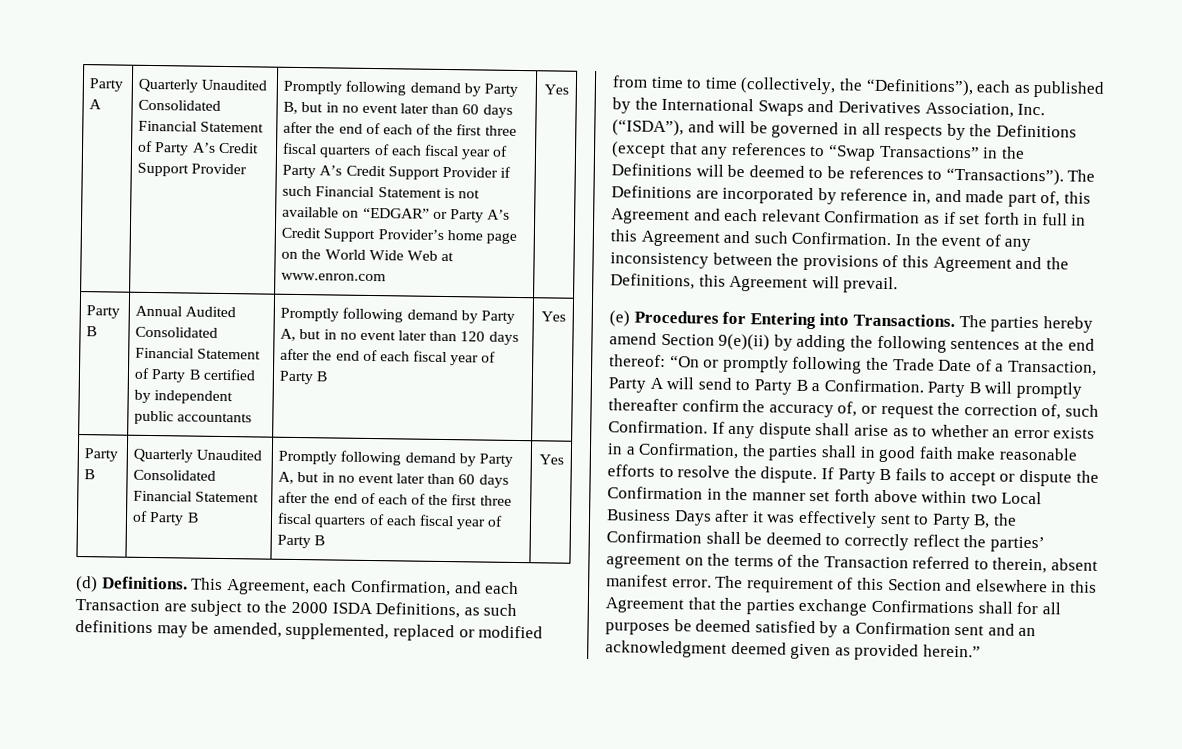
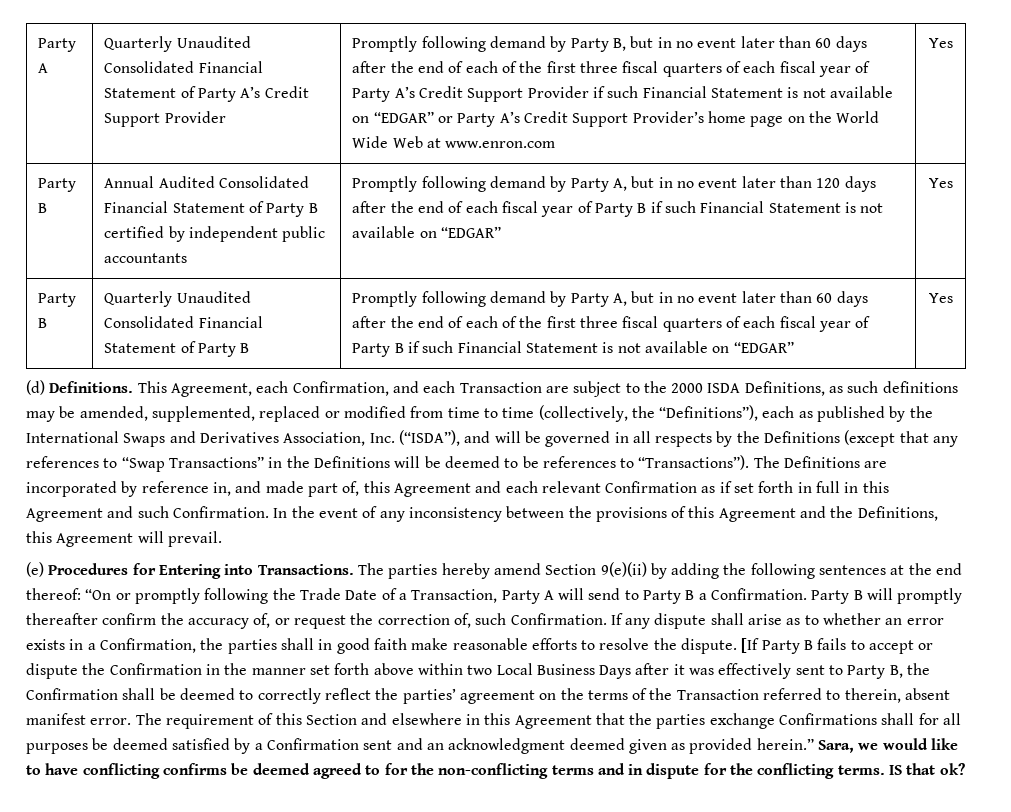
(329, 376) none -> [650,201,884,213] [352,226,502,238] if such Financial Statement is not available on “EDGAR”
(326, 540) none -> [408,341,794,353] if such Financial Statement is not available on “EDGAR”
[820,467,834,480] If -> [741,638,760,653] [If
(981, 651) none -> [818,738,959,753] [26,763,965,779] Sara, we would like to have conflicting confirms be deemed agreed to for the non-conflicting terms and in dispute for the conflicting terms. IS that ok?

